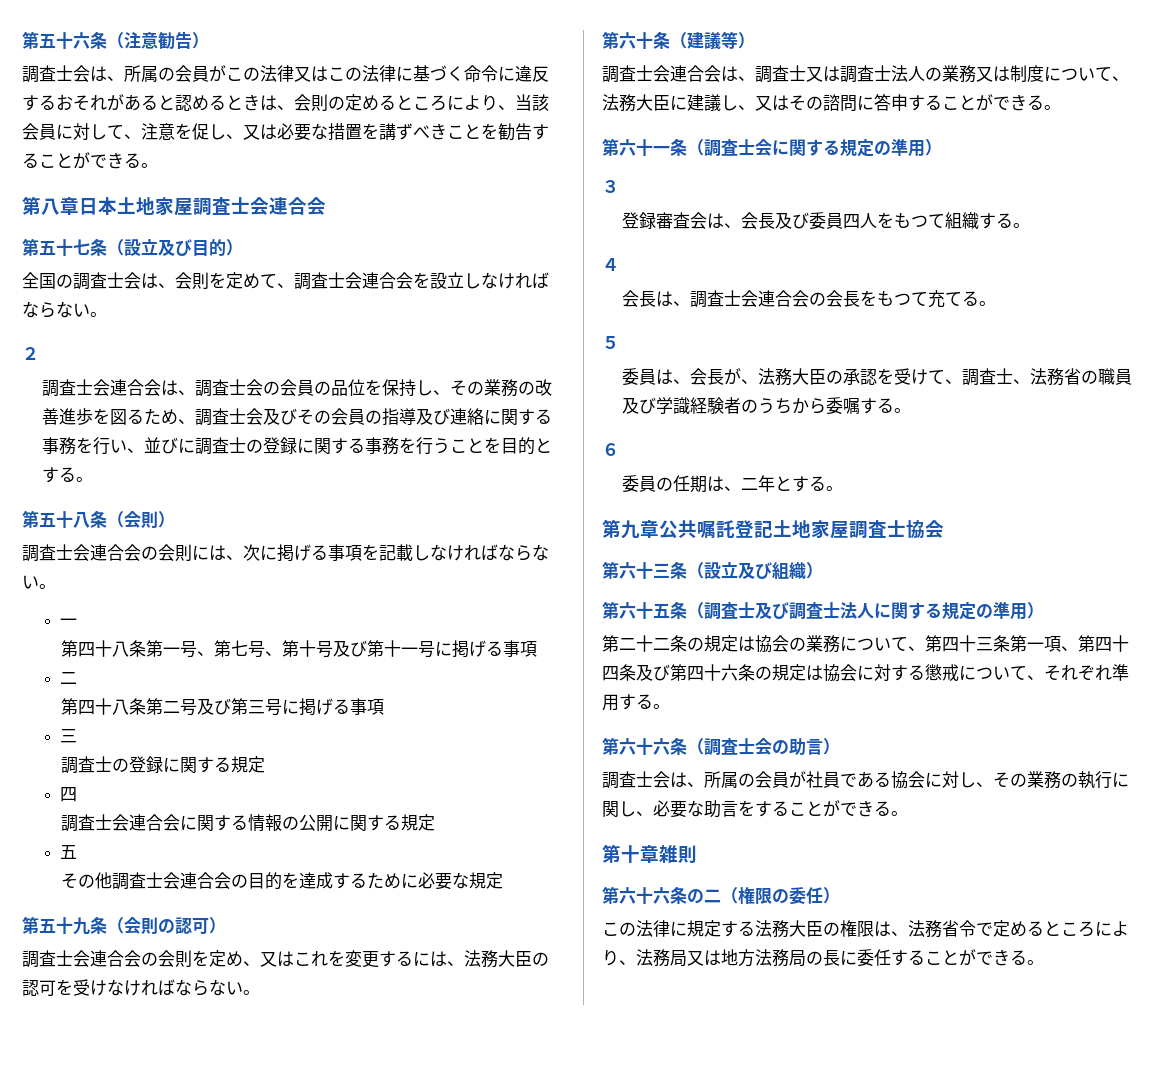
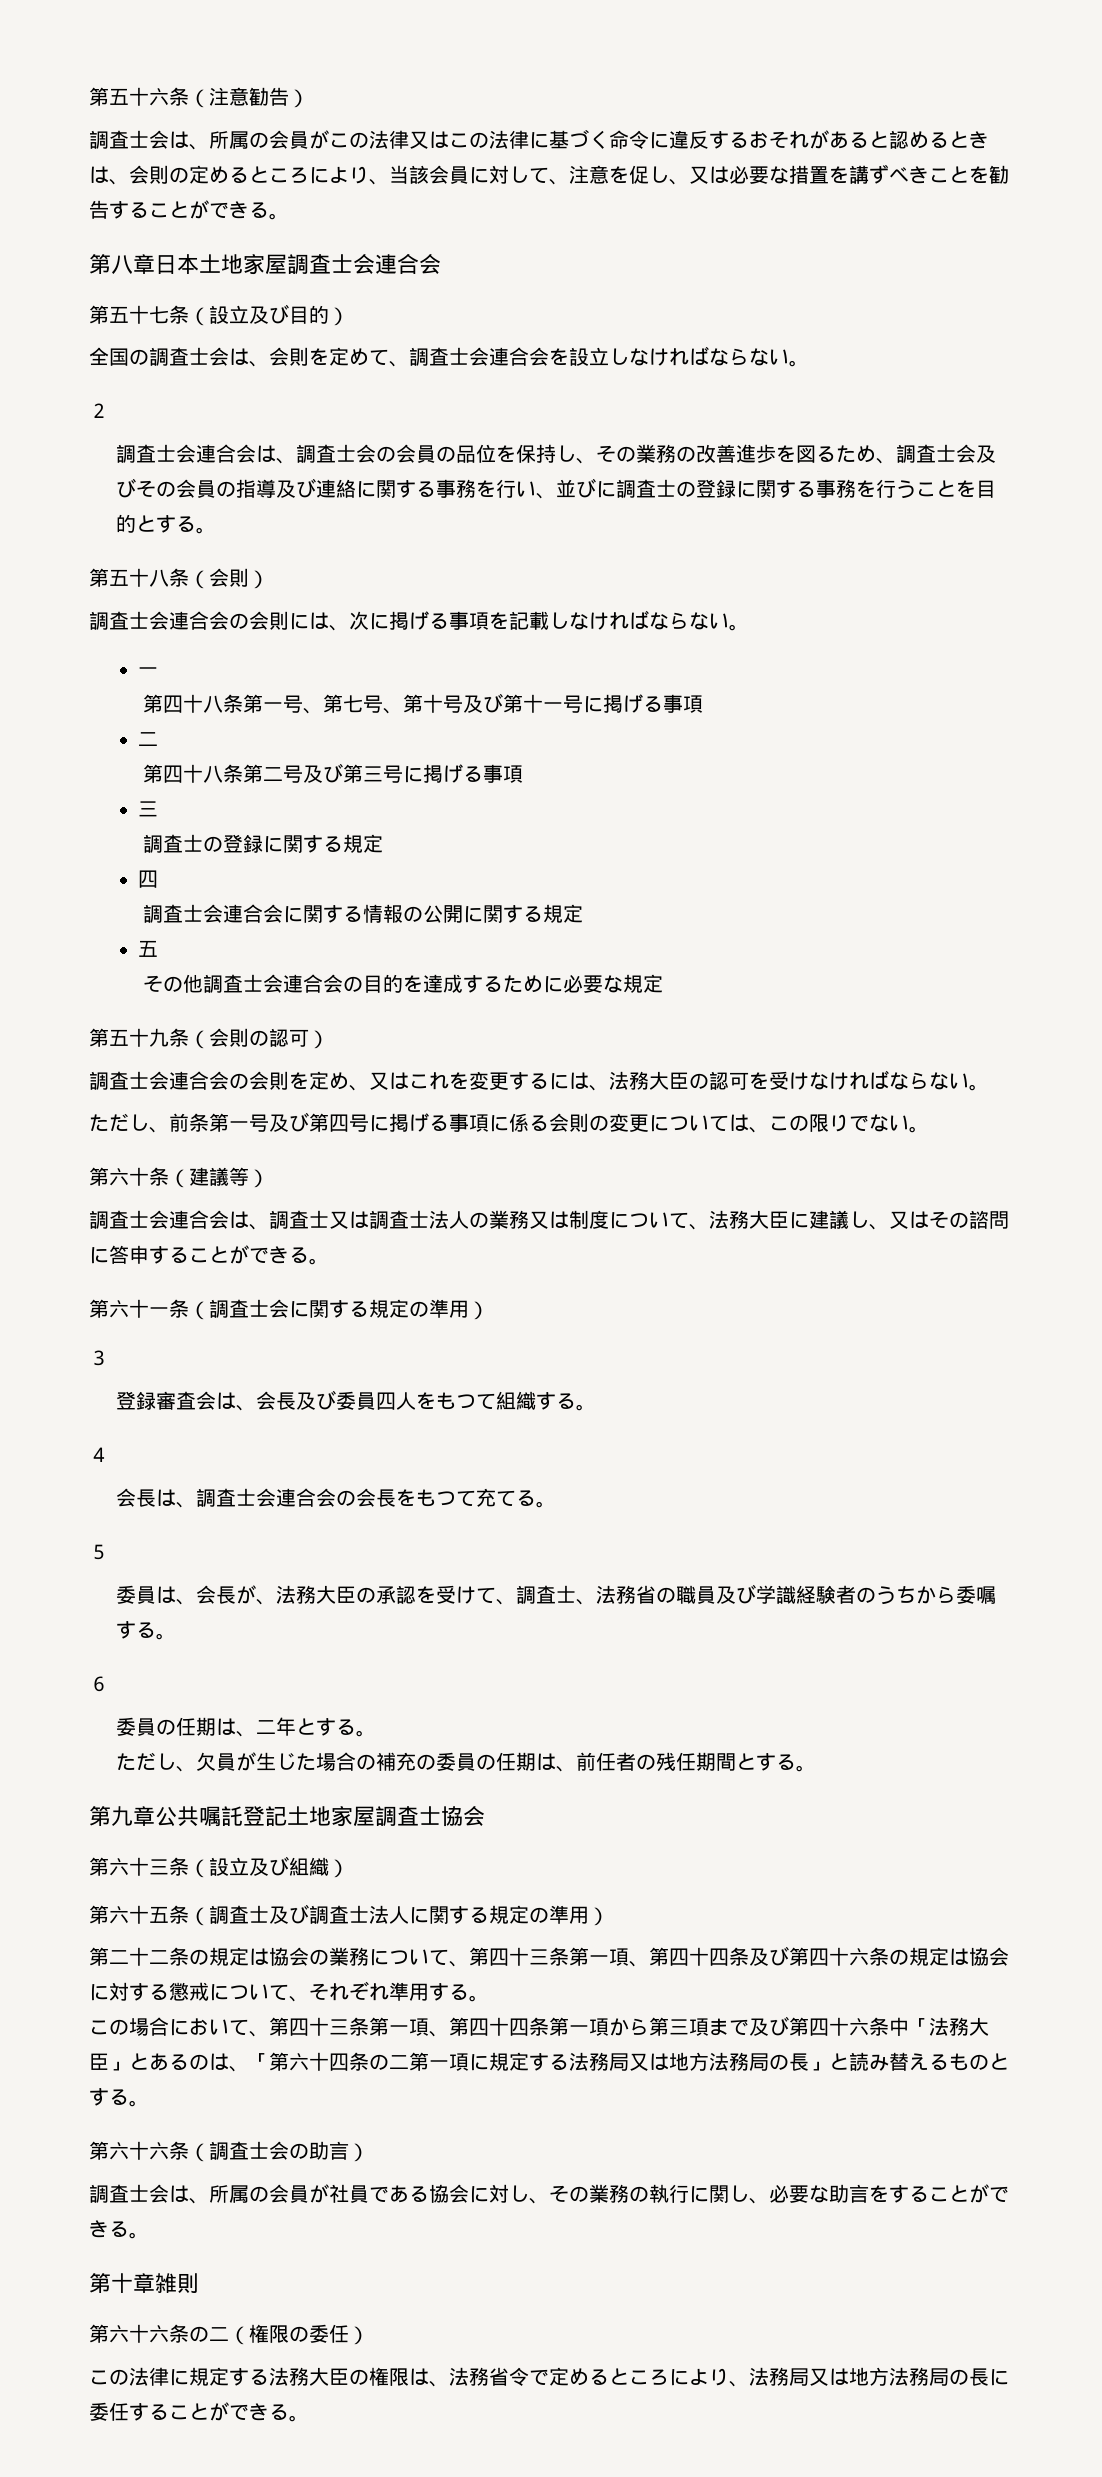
(260, 992) none -> [89,1112,929,1133] // ただし、前条第一号及び第四号に掲げる事項に係る会則の変更については、この限りでない。
(843, 488) none -> [116,1752,817,1772] // ただし、欠員が生じた場合の補充の委員の任期は、前任者の残任期間とする。
(670, 706) none -> [89,2016,989,2037] [89,2052,1009,2072] [89,2088,149,2107] // この場合において、第四十三条第一項、第四十四条第一項から第三項まで及び第四十六条中「法務大臣」とあるのは、「第六十四条の二第一項に規定する法務局又は地方法務局の長」と読み替えるものとする。

